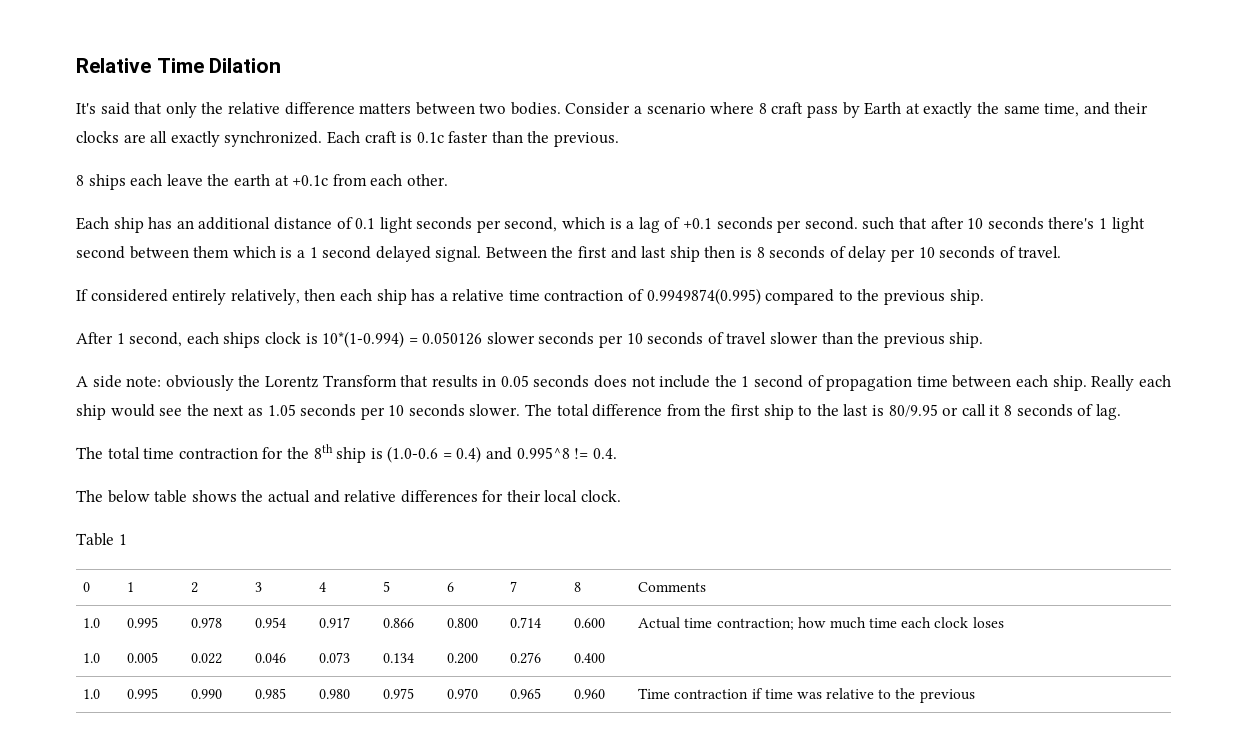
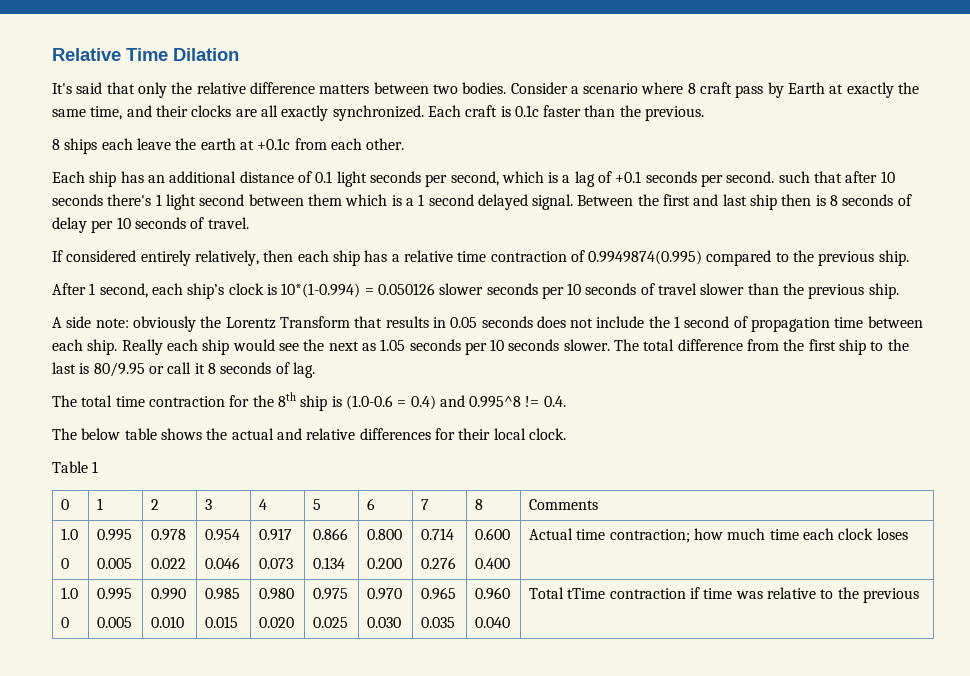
[223,332,261,348] ships -> [187,283,225,299] ship’s
[83,653,101,663] 1.0 -> [61,558,70,569] 0
[127,688,159,699] | 0.995 -> [61,617,70,628] [97,588,133,600] [97,617,133,628] // 0 | 0.995 // 0.005
(223, 694) none -> [151,616,185,628] // 0.010
(287, 693) none -> [205,616,239,628] // 0.015
(351, 694) none -> [259,617,295,628] // 0.020
(415, 693) none -> [313,617,349,628] // 0.025
(479, 693) none -> [367,617,402,628] // 0.030
(542, 693) none -> [421,617,456,628] // 0.035
[638,688,671,699] | Time -> [475,617,511,628] [529,587,606,599] // 0.040 | Total tTime

